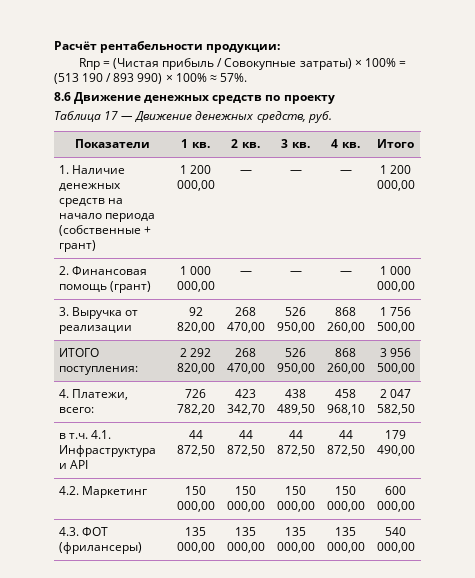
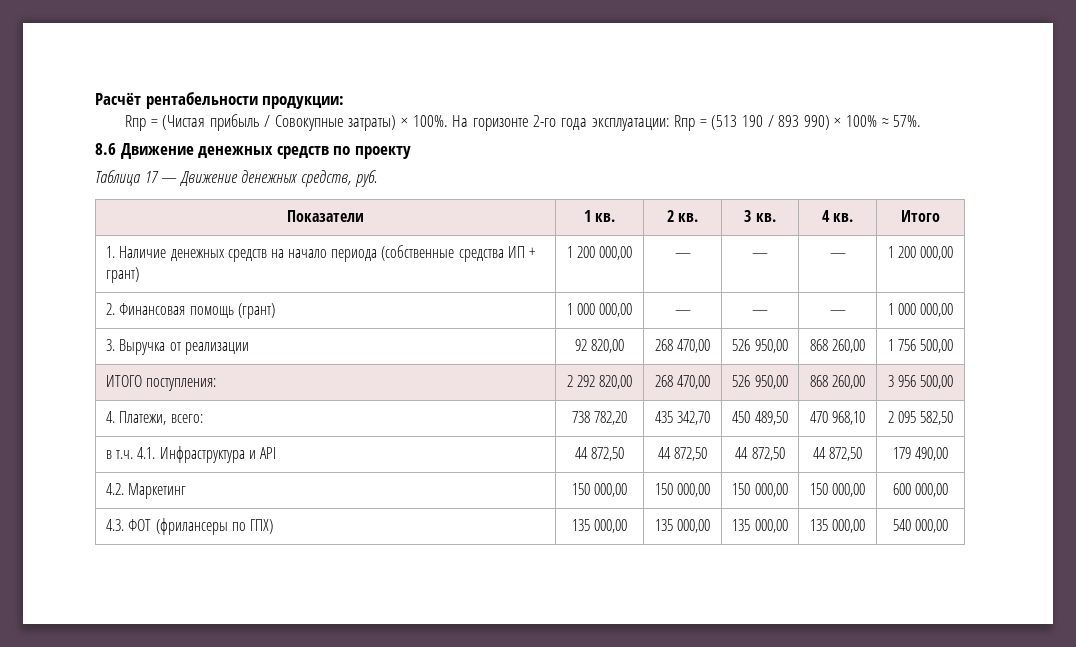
[364,58,396,67] 100% -> [412,115,696,131] 100%. На горизонте 2-го года эксплуатации: Rпр
(142, 230) none -> [458,246,525,262] средства ИП
[185,389,206,398] 726 -> [571,411,590,423] 738
[235,389,256,398] 423 -> [654,411,673,423] 435
[285,389,306,398] 438 -> [732,411,751,423] 450
[335,389,356,398] 458 -> [809,411,828,423] 470
[390,389,412,398] 047 -> [898,411,916,423] 095
[59,542,143,554] (фрилансеры) -> [155,518,273,535] (фрилансеры по ГПХ)

